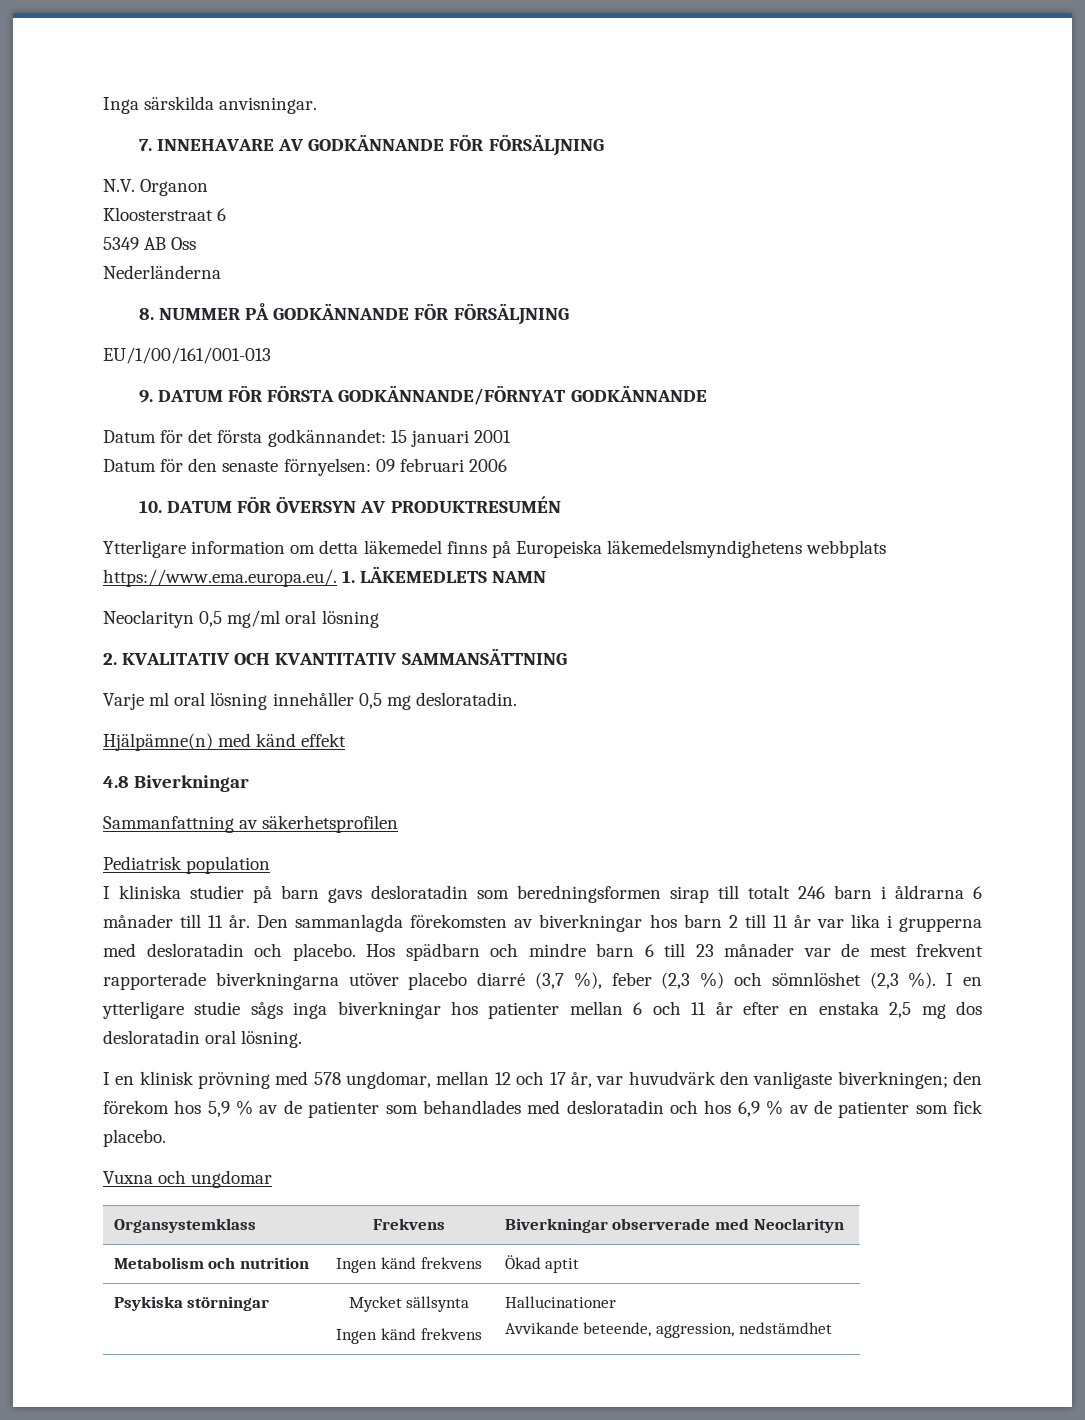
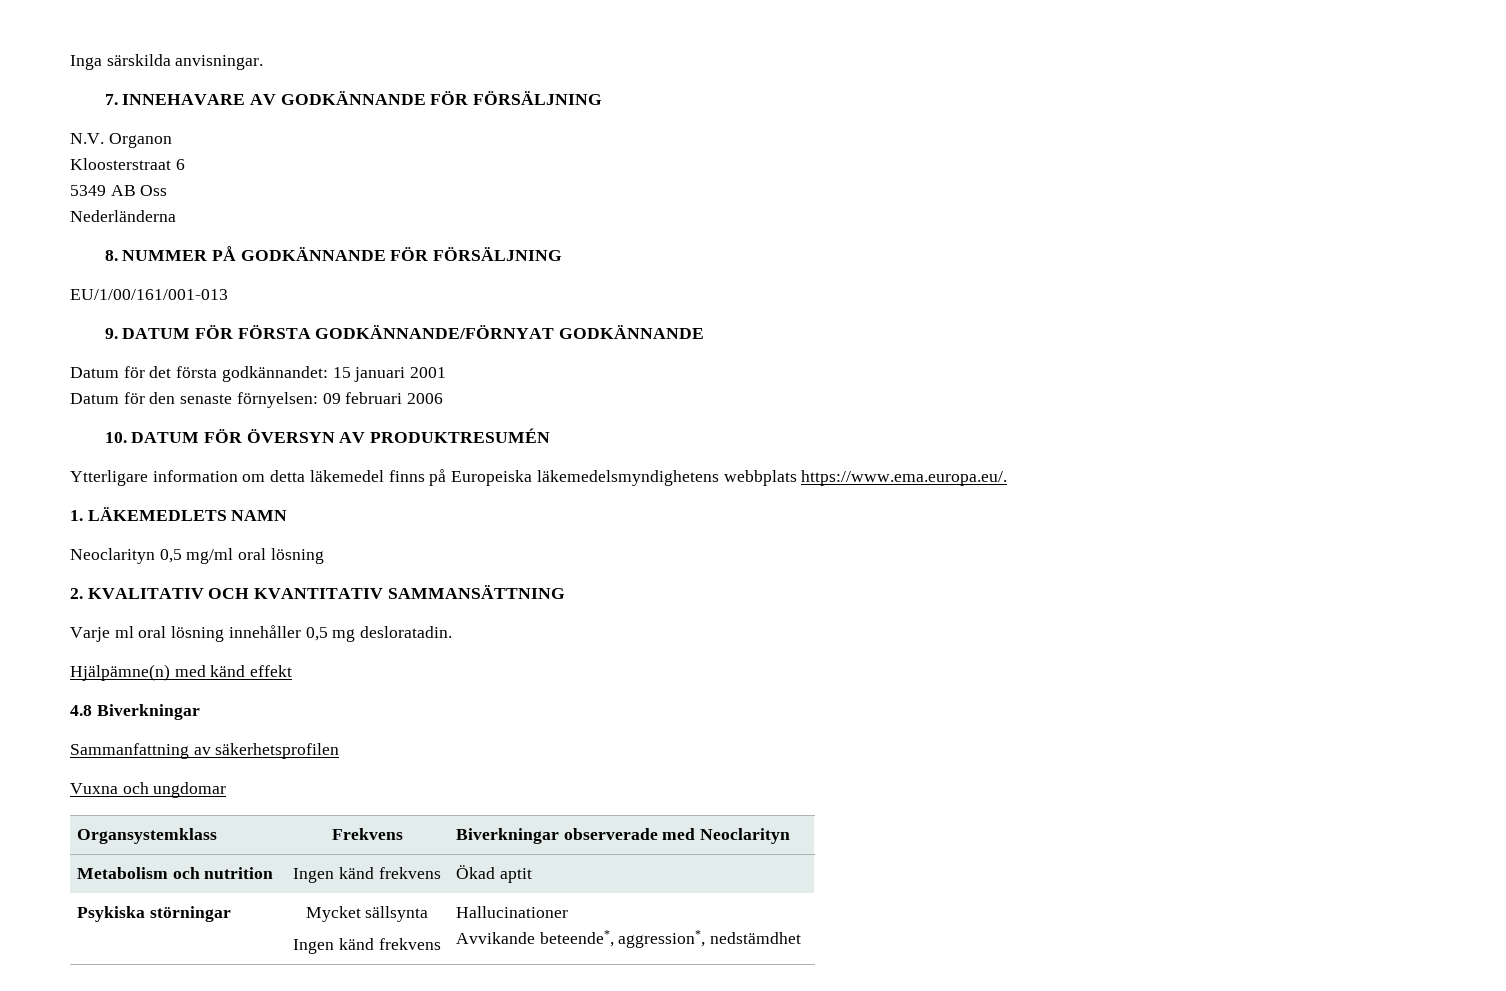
(337, 578) none -> (1008, 478) //
[103,856,271,874] [103,885,982,903] [103,914,982,932] [103,943,983,961] [103,972,982,990] [102,1001,982,1019] [103,1030,303,1048] [103,1071,983,1089] [103,1100,983,1118] [103,1129,166,1147] // Pediatrisk population // I kliniska studier på barn gavs desloratadin som beredningsformen sirap till totalt 246 barn i åldrarna 6 månader till 11 år. Den sammanlagda förekomsten av biverkningar hos barn 2 till 11 år var lika i grupperna med desloratadin och placebo. Hos spädbarn och mindre barn 6 till 23 månader var de mest frekvent rapporterade biverkningarna utöver placebo diarré (3,7 %), feber (2,3 %) och sömnlöshet (2,3 %). I en ytterligare studie sågs inga biverkningar hos patienter mellan 6 och 11 år efter en enstaka 2,5 mg dos desloratadin oral lösning. // I en klinisk prövning med 578 ungdomar, mellan 12 och 17 år, var huvudvärk den vanligaste biverkningen; den förekom hos 5,9 % av de patienter som behandlades med desloratadin och hos 6,9 % av de patienter som fick placebo. -> (340, 751) none
[583,1322,735,1338] beteende, aggression, -> [539,930,706,948] beteende*, aggression*,

